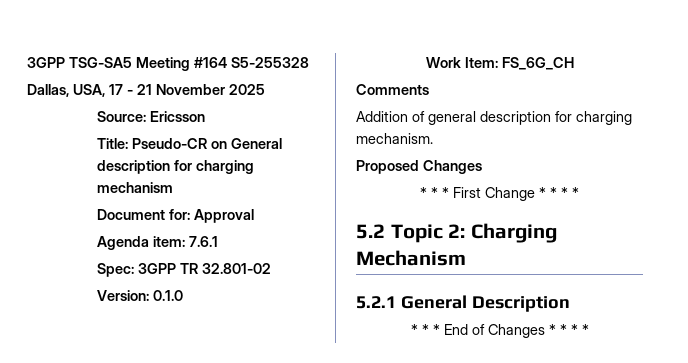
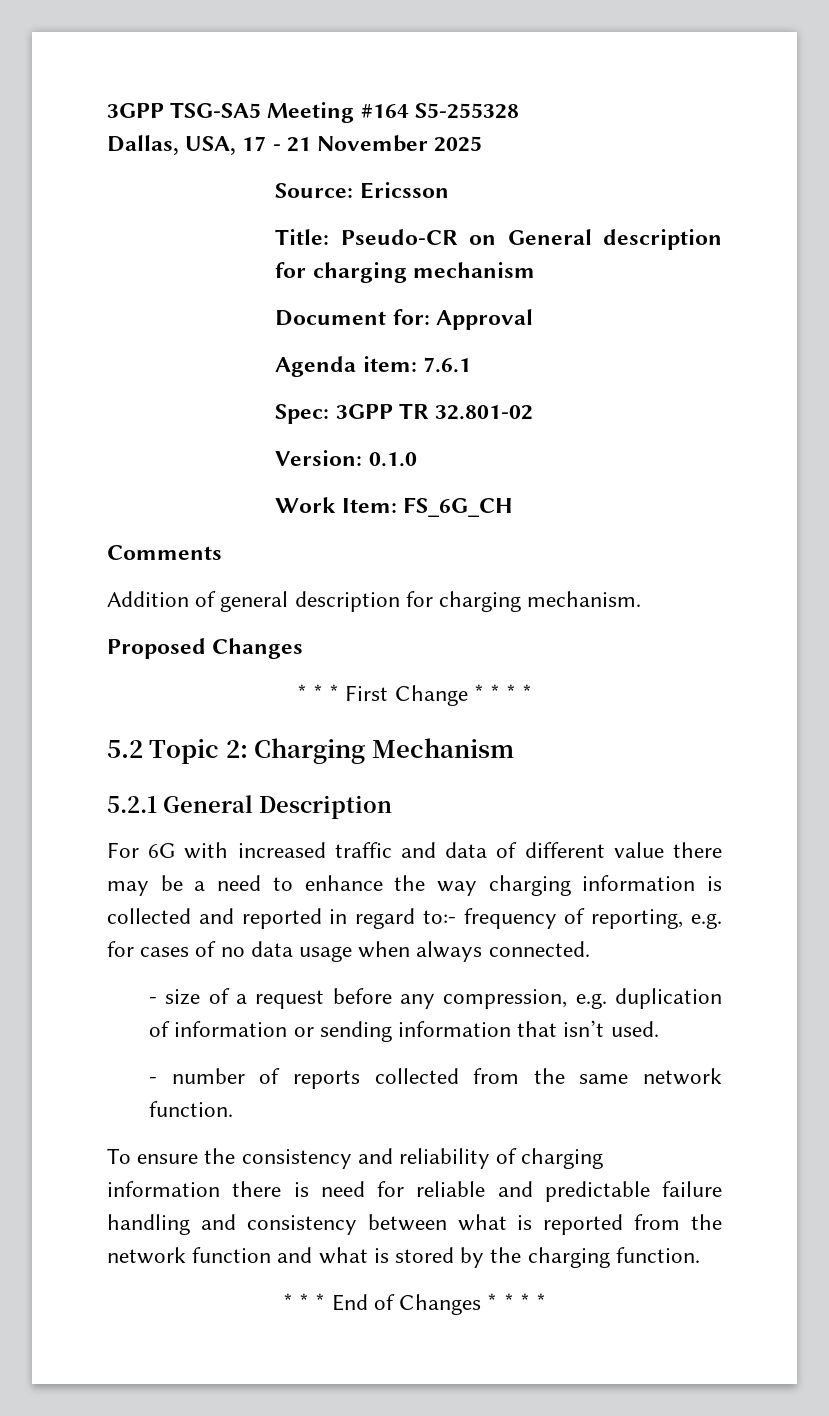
(570, 304) none -> [107,842,722,859] [107,875,722,896] [107,908,722,929] [107,941,590,962] [149,988,723,1009] [149,1020,659,1042] [149,1068,722,1089] [149,1101,234,1117] [107,1148,604,1169] [107,1181,722,1202] [107,1214,722,1235] [107,1247,700,1268] // For 6G with increased traffic and data of different value there may be a need to enhance the way charging information is collected and reported in regard to:- frequency of reporting, e.g. for cases of no data usage when always connected. // - size of a request before any compression, e.g. duplication of information or sending information that isn’t used. // - number of reports collected from the same network function. // To ensure the consistency and reliability of charging information there is need for reliable and predictable failure handling and consistency between what is reported from the network function and what is stored by the charging function.

